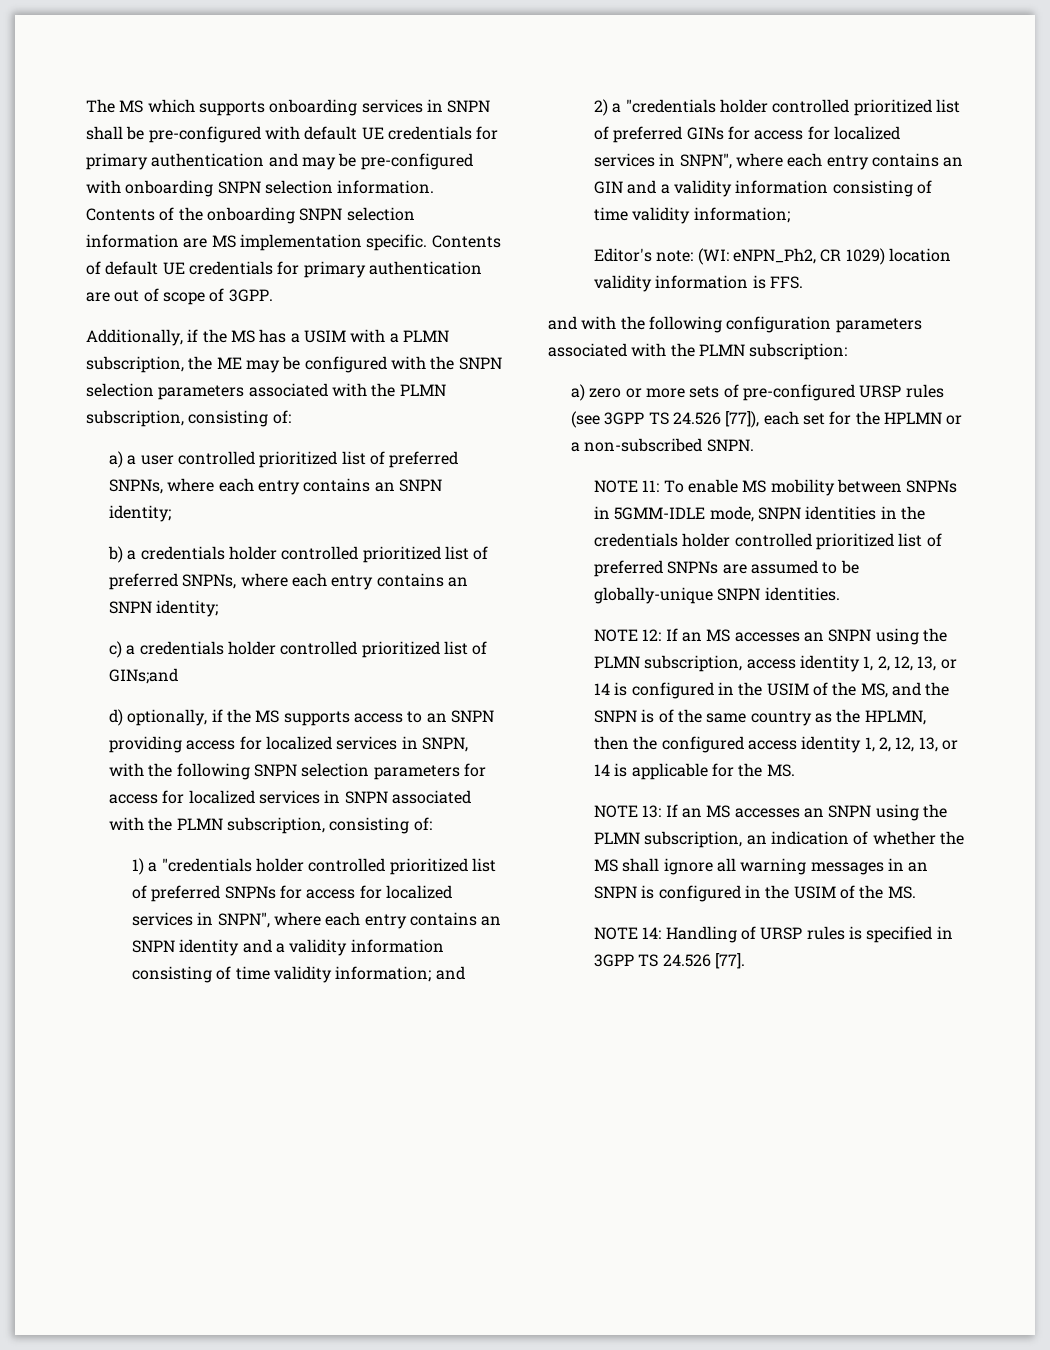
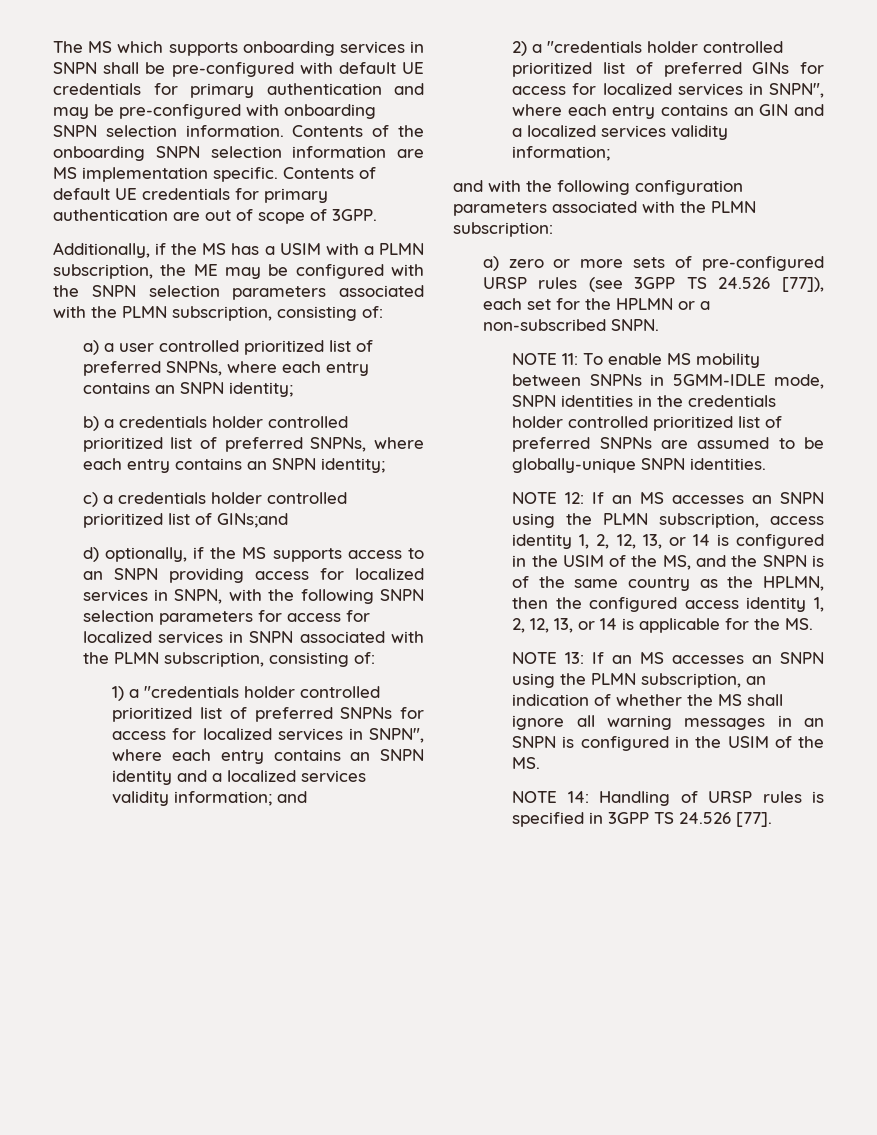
[289,939,444,956] [132,966,270,983] validity information consisting of time -> [227,770,367,783] localized services
[673,180,932,197] [594,207,790,224] [594,248,951,265] [594,275,803,292] validity information consisting of time validity information; // Editor's note: (WI: eNPN_Ph2, CR 1029) location validity information is FFS. -> [527,125,729,140] [512,146,611,161] localized services validity information;

